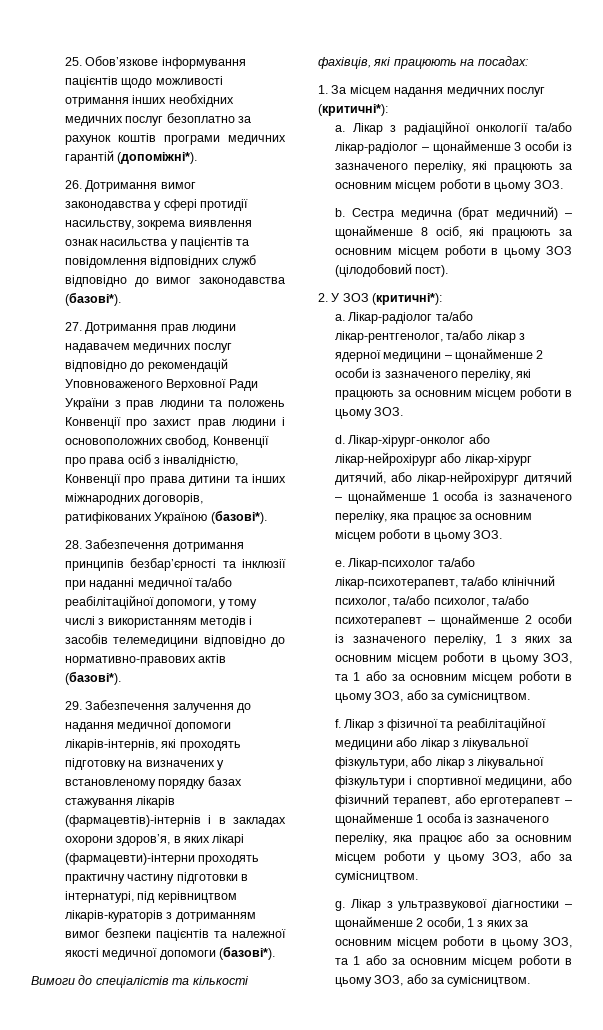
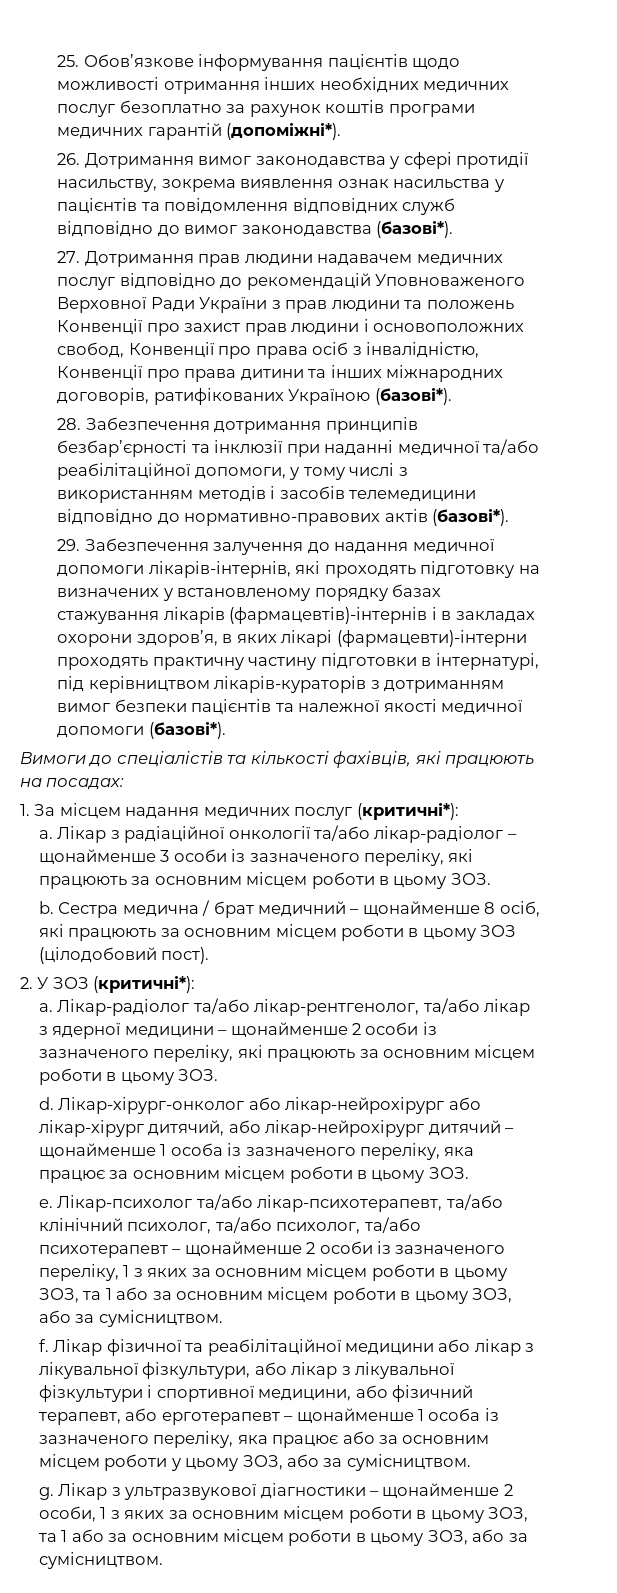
[458,206,559,220] (брат медичний) -> [202,900,346,918] / брат медичний
[377,721,384,728] з -> (103, 1347) none

